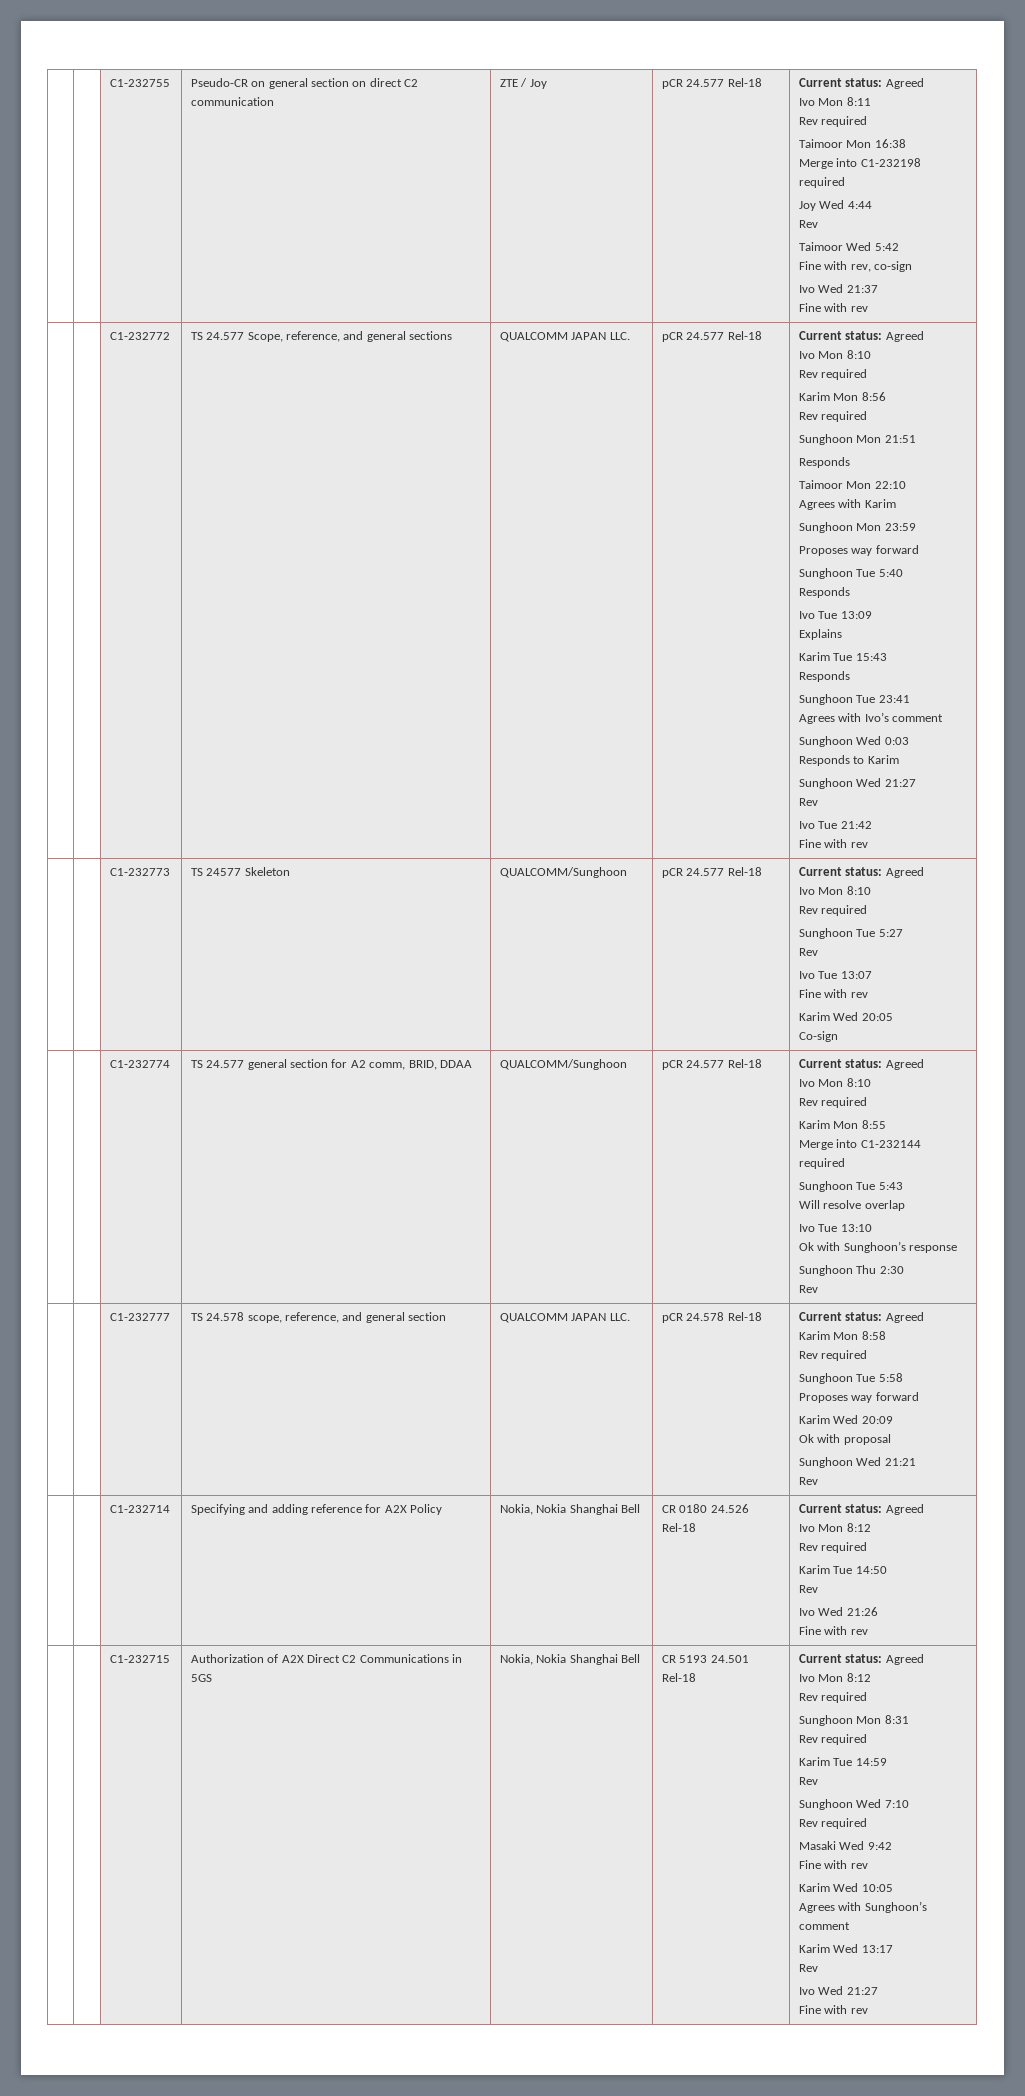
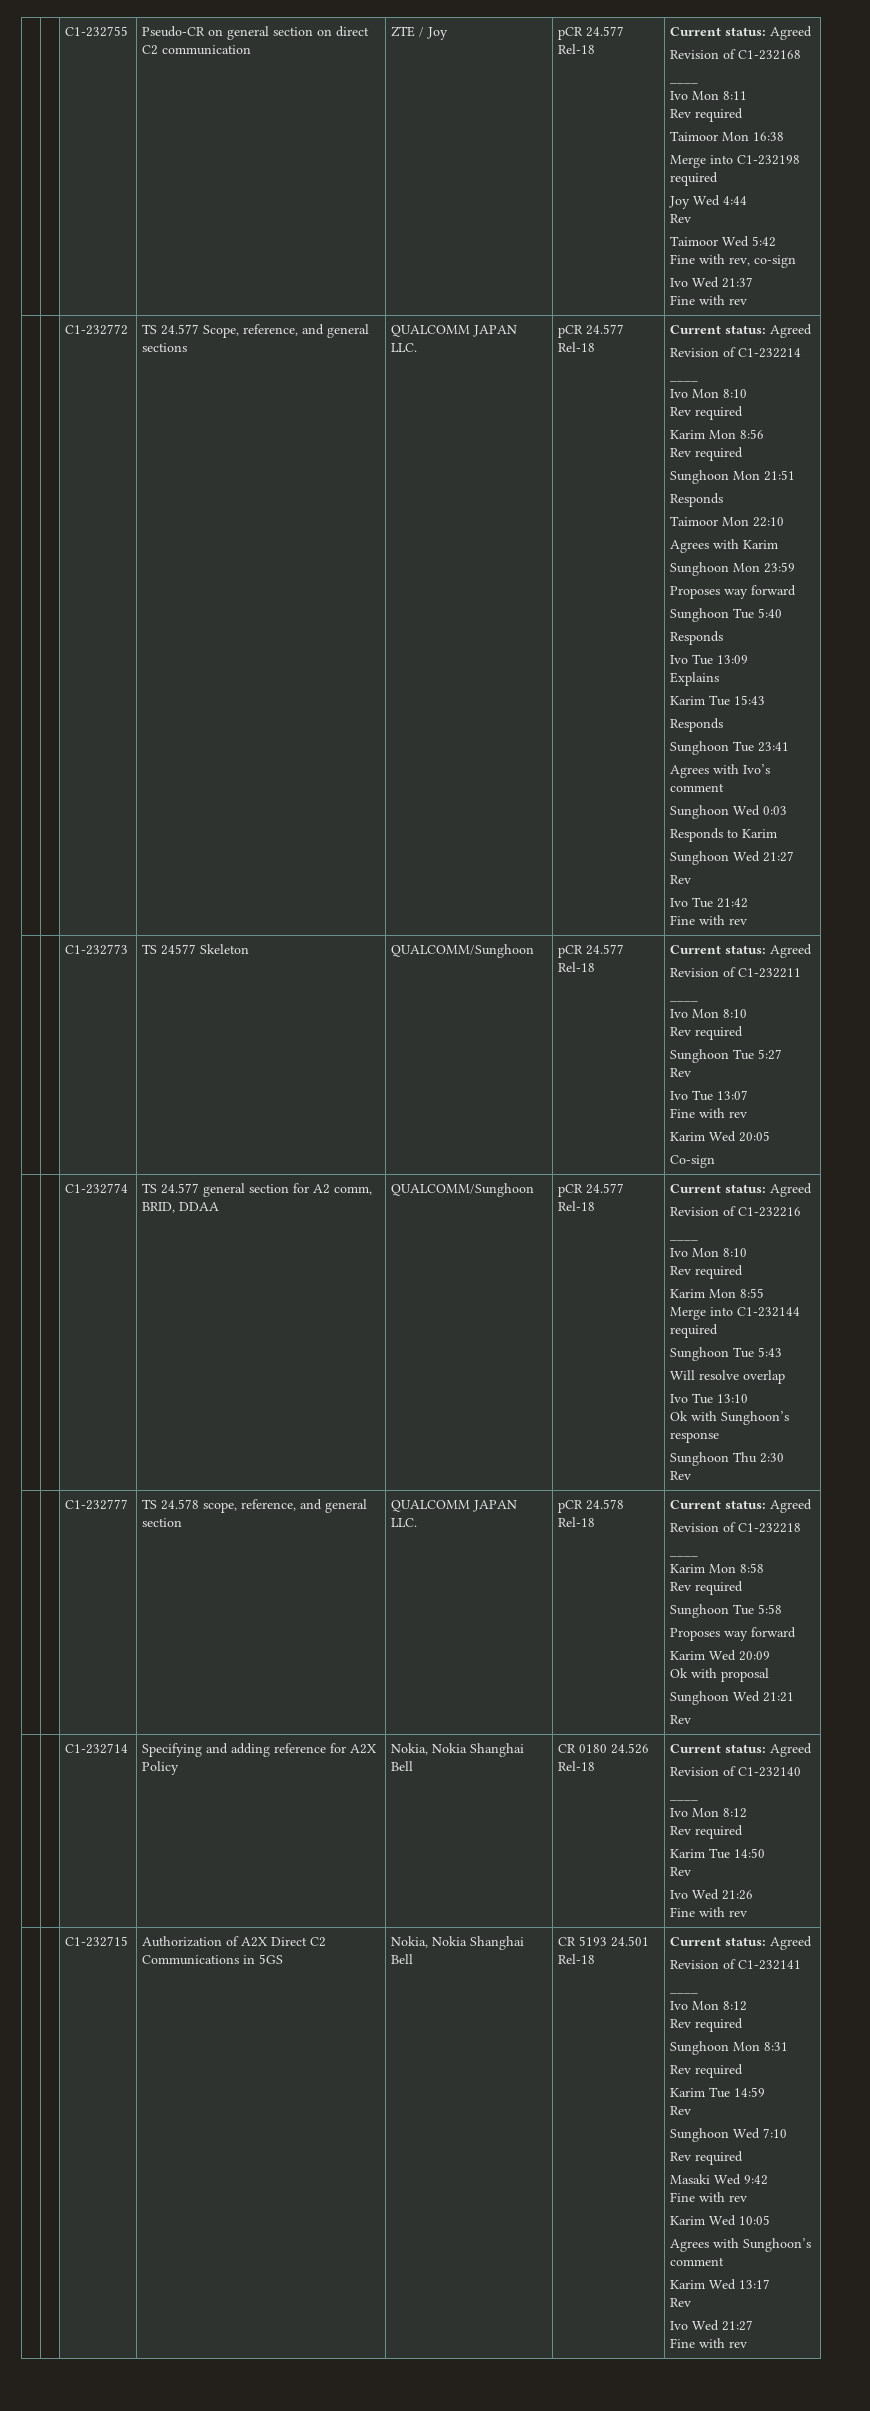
(924, 83) none -> [670,49,802,60] [670,82,699,84] // Revision of C1-232168 // ____
(924, 336) none -> [670,347,802,358] [670,380,699,382] // Revision of C1-232214 // ____
(924, 872) none -> [670,967,802,978] [670,1000,699,1002] // Revision of C1-232211 // ____
(924, 1064) none -> [670,1206,802,1217] [670,1239,699,1241] // Revision of C1-232216 // ____
(924, 1317) none -> [670,1522,802,1533] [670,1555,699,1557] // Revision of C1-232218 // ____
(924, 1509) none -> [670,1766,802,1777] [670,1799,699,1801] // Revision of C1-232140 // ____
(924, 1659) none -> [670,1959,802,1970] [670,1992,699,1994] // Revision of C1-232141 // ____

